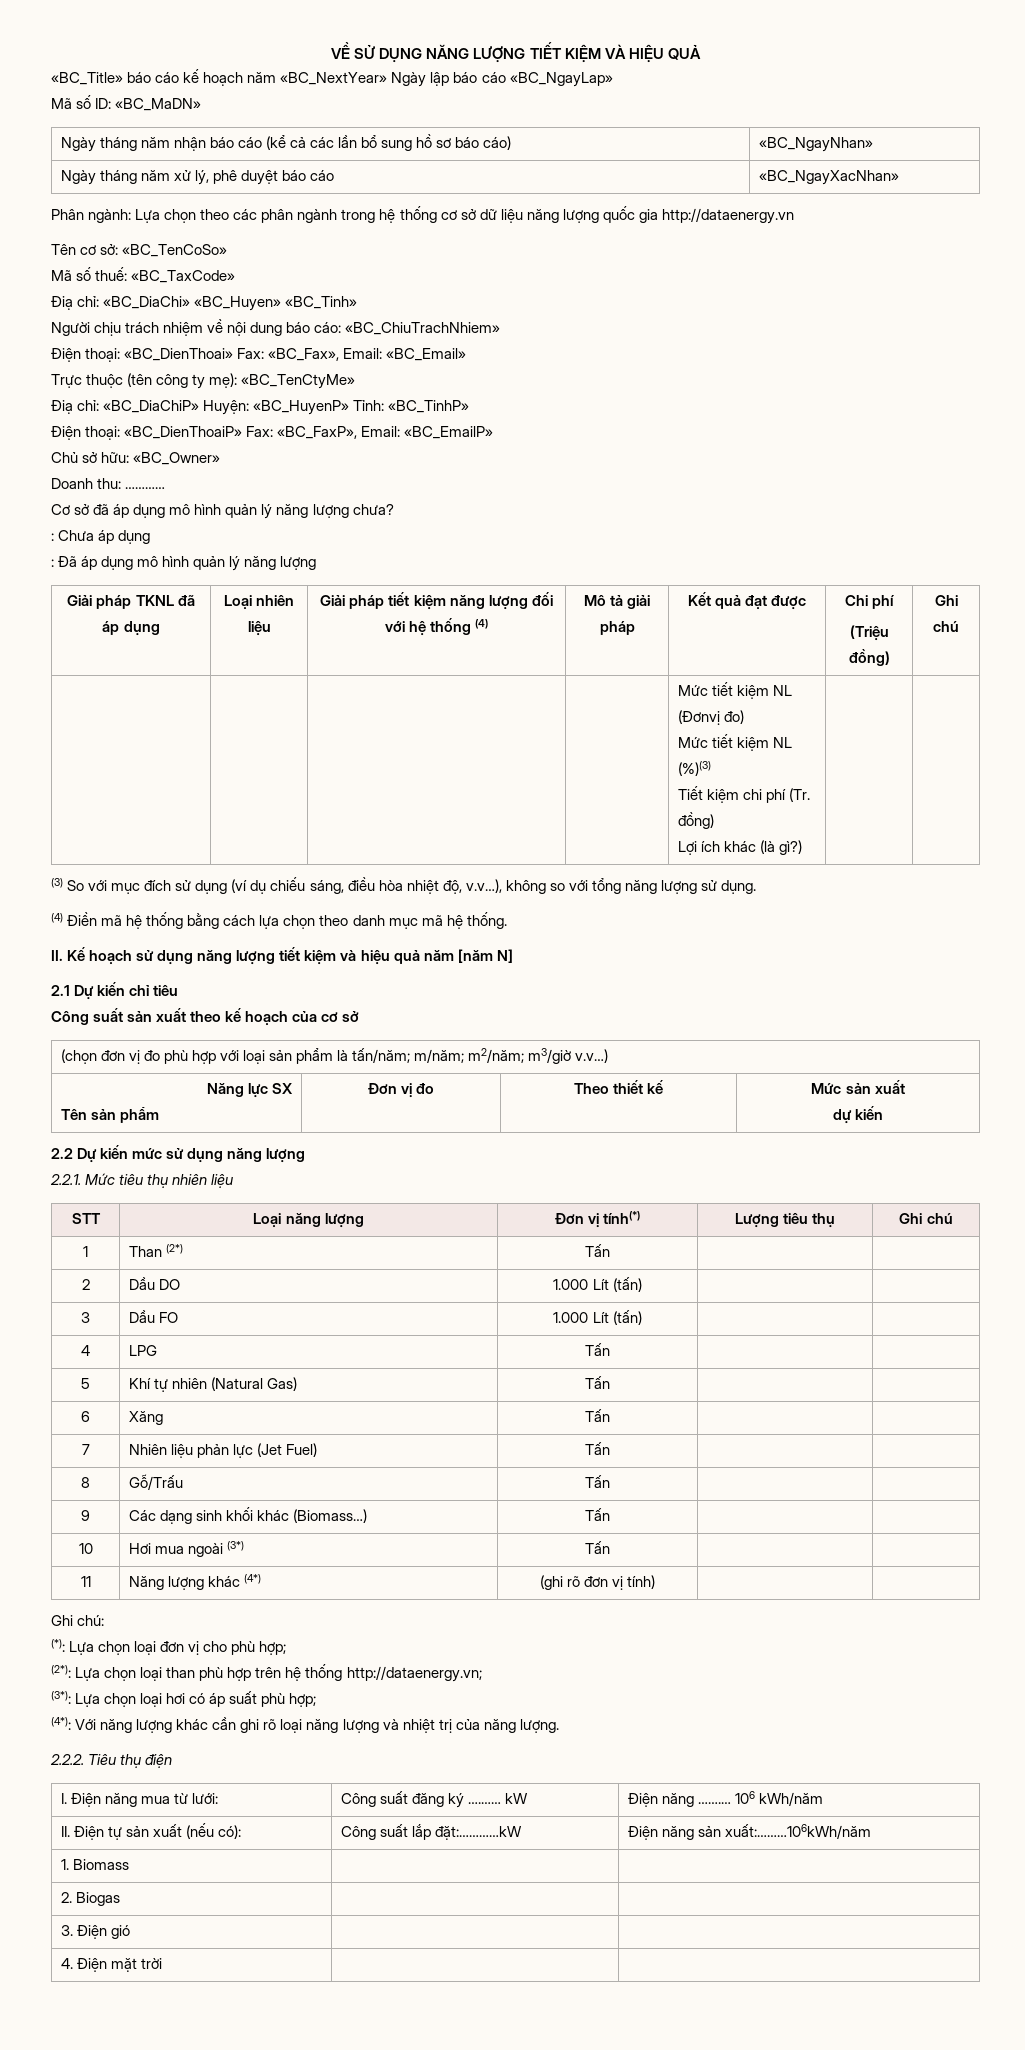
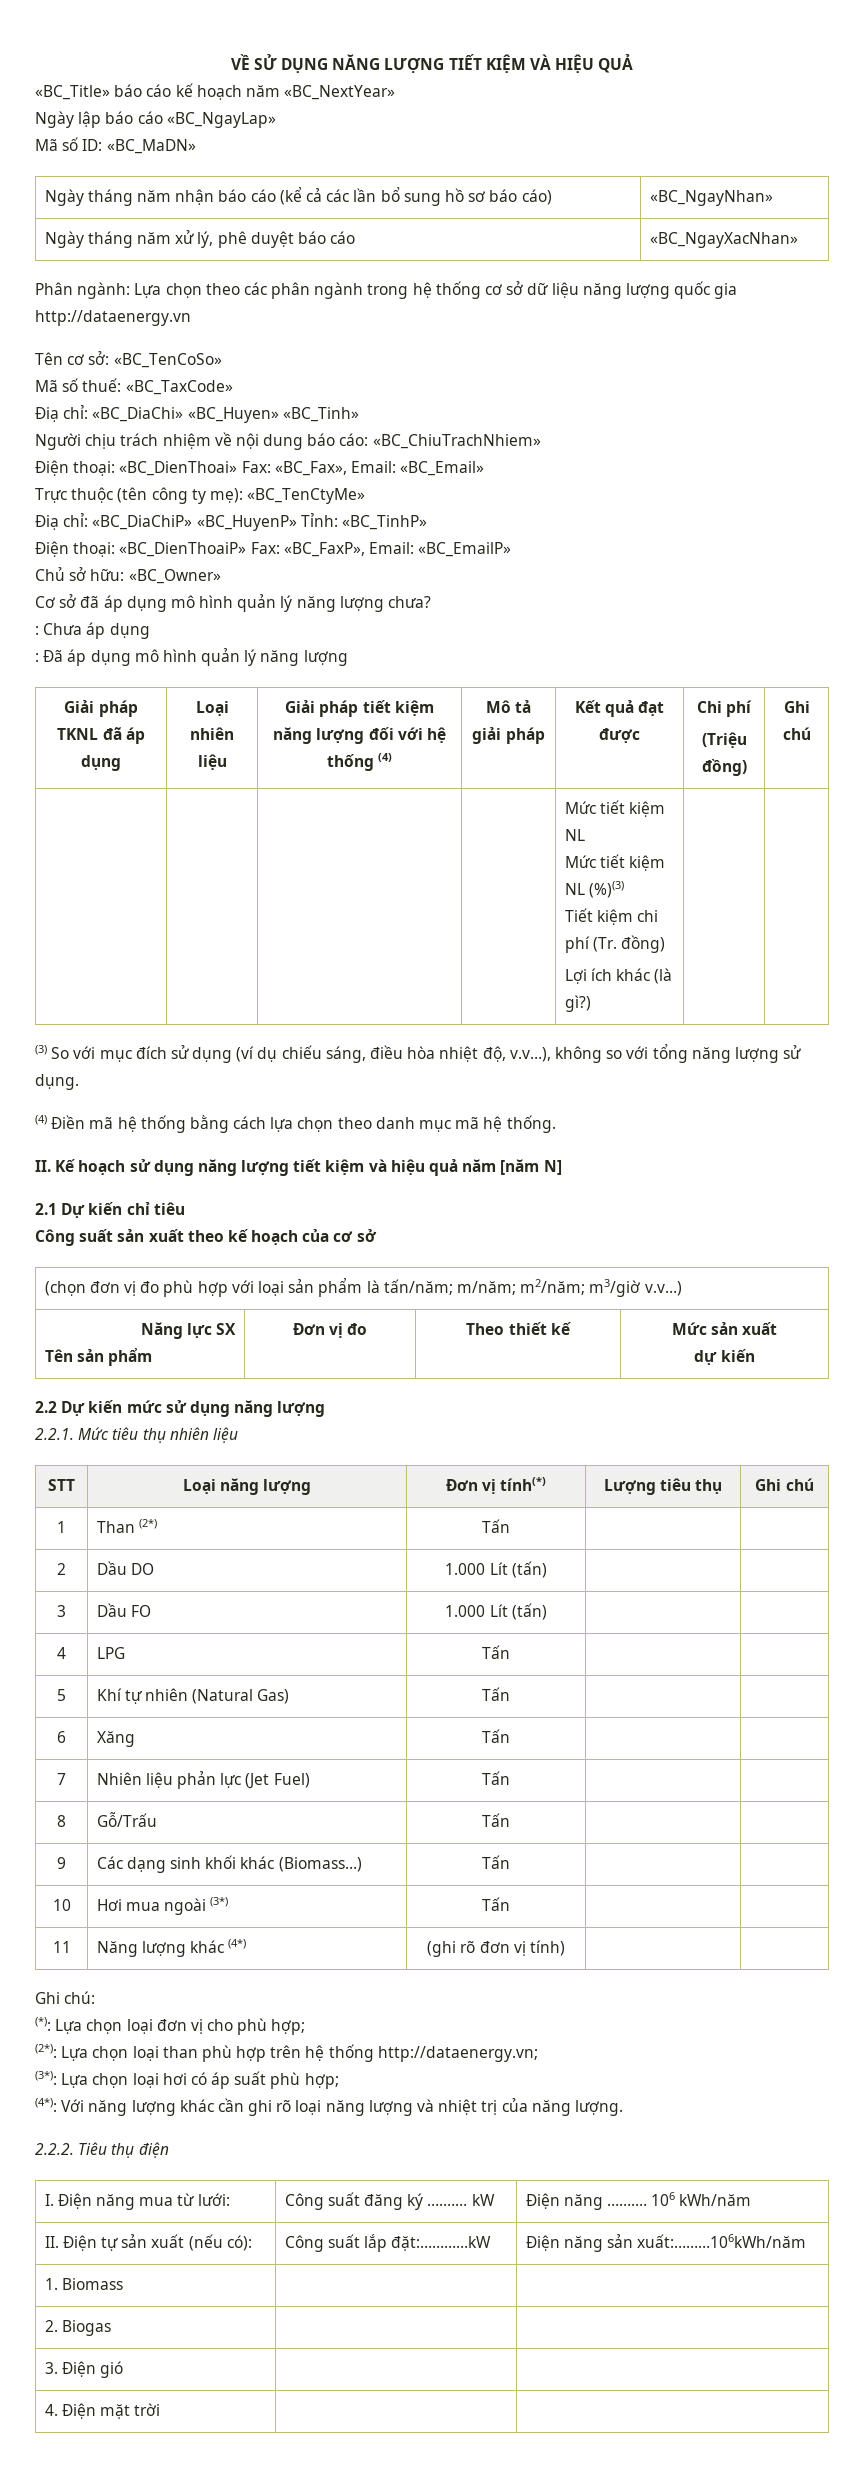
(388, 78) none -> (396, 92) //
[203,400,250,415] Huyện: -> (193, 522) none
[51,478,166,489] // Doanh thu: ………… -> (221, 576) none
[677,710,744,725] (Đơnvị đo) -> (585, 835) none

